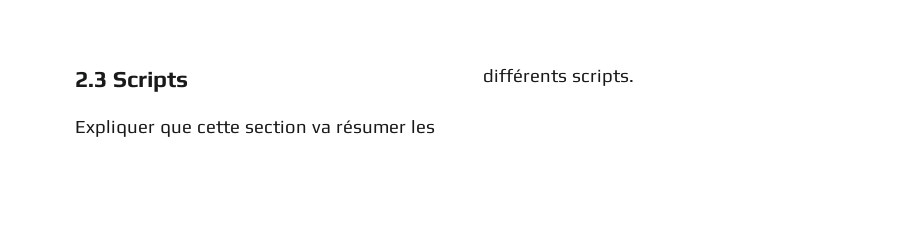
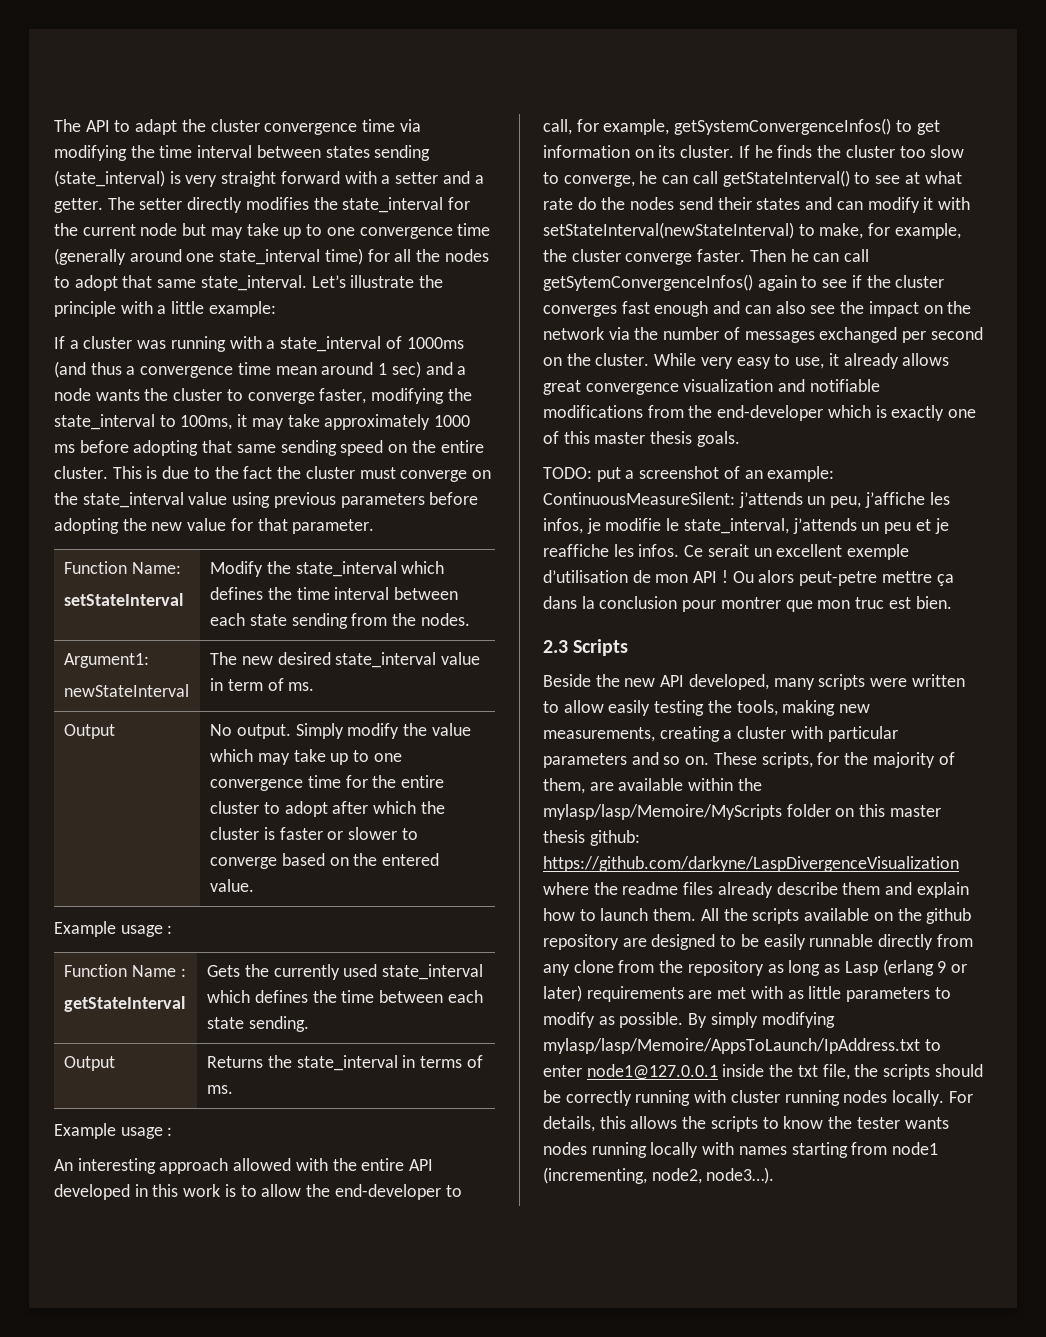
[75,71,189,92] [75,120,435,137] [483,68,634,86] 2.3 Scripts // Expliquer que cette section va résumer les différents scripts. -> [54,119,421,135] [54,145,431,161] [54,170,484,187] [54,197,471,213] [54,223,491,239] [54,248,489,265] [54,275,444,291] [54,301,276,317] [54,336,464,352] [54,361,467,378] [54,388,472,404] [54,414,471,430] [54,440,484,456] [54,466,491,482] [54,492,479,508] [54,518,375,534] [64,561,181,574] [64,593,184,606] [210,561,445,577] [210,587,459,600] [210,613,470,629] [64,653,150,668] [64,684,190,697] [210,652,481,668] [210,678,315,691] [64,724,116,739] [210,723,471,739] [210,749,402,765] [210,775,445,791] [210,801,445,817] [210,827,418,840] [210,853,440,869] [210,879,255,892] [54,921,173,937] [64,964,186,977] [64,996,186,1012] [207,964,484,980] [207,990,483,1003] [207,1016,309,1032] [64,1056,116,1071] [207,1055,483,1071] [207,1085,234,1094] [54,1123,173,1139] [54,1158,434,1174] [54,1184,462,1200] [543,118,940,135] [543,145,965,158] [543,170,962,187] [543,197,970,213] [543,222,961,239] [543,249,870,265] [543,274,945,291] [543,301,972,317] [543,327,983,343] [543,353,950,369] [543,379,880,395] [543,405,977,421] [543,431,740,447] [543,466,835,482] [543,492,950,508] [543,518,949,534] [543,544,910,560] [543,570,954,586] [543,596,952,612] [543,639,629,656] [543,674,965,690] [543,700,871,716] [543,726,898,742] [543,752,955,768] [543,778,762,794] [543,804,941,820] [543,830,640,846] [543,856,959,872] [543,882,969,898] [543,908,972,924] [543,934,973,950] [543,959,967,976] [543,985,951,1002] [543,1012,835,1028] [543,1038,941,1054] [543,1064,983,1080] [543,1090,973,1106] [543,1116,949,1132] [543,1142,939,1158] [543,1167,775,1184] The API to adapt the cluster convergence time via modifying the time interval between states sending (state_interval) is very straight forward with a setter and a getter. The setter directly modifies the state_interval for the current node but may take up to one convergence time (generally around one state_interval time) for all the nodes to adopt that same state_interval. Let’s illustrate the principle with a little example: // If a cluster was running with a state_interval of 1000ms (and thus a convergence time mean around 1 sec) and a node wants the cluster to converge faster, modifying the state_interval to 100ms, it may take approximately 1000 ms before adopting that same sending speed on the entire cluster. This is due to the fact the cluster must converge on the state_interval value using previous parameters before adopting the new value for that parameter. // Function Name: // setStateInterval | Modify the state_interval which defines the time interval between each state sending from the nodes. // Argument1: // newStateInterval | The new desired state_interval value in term of ms. // Output | No output. Simply modify the value which may take up to one convergence time for the entire cluster to adopt after which the cluster is faster or slower to converge based on the entered value. // Example usage : // Function Name : // getStateInterval | Gets the currently used state_interval which defines the time between each state sending. // Output | Returns the state_interval in terms of ms. // Example usage : // An interesting approach allowed with the entire API developed in this work is to allow the end-developer to call, for example, getSystemConvergenceInfos() to get information on its cluster. If he finds the cluster too slow to converge, he can call getStateInterval() to see at what rate do the nodes send their states and can modify it with setStateInterval(newStateInterval) to make, for example, the cluster converge faster. Then he can call getSytemConvergenceInfos() again to see if the cluster converges fast enough and can also see the impact on the network via the number of messages exchanged per second on the cluster. While very easy to use, it already allows great convergence visualization and notifiable modifications from the end-developer which is exactly one of this master thesis goals. // TODO: put a screenshot of an example: ContinuousMeasureSilent: j’attends un peu, j’affiche les infos, je modifie le state_interval, j’attends un peu et je reaffiche les infos. Ce serait un excellent exemple d’utilisation de mon API ! Ou alors peut-petre mettre ça dans la conclusion pour montrer que mon truc est bien. // 2.3 Scripts // Beside the new API developed, many scripts were written to allow easily testing the tools, making new measurements, creating a cluster with particular parameters and so on. These scripts, for the majority of them, are available within the mylasp/lasp/Memoire/MyScripts folder on this master thesis github: https://github.com/darkyne/LaspDivergenceVisualization where the readme files already describe them and explain how to launch them. All the scripts available on the github repository are designed to be easily runnable directly from any clone from the repository as long as Lasp (erlang 9 or later) requirements are met with as little parameters to modify as possible. By simply modifying mylasp/lasp/Memoire/AppsToLaunch/IpAddress.txt to enter node1@127.0.0.1 inside the txt file, the scripts should be correctly running with cluster running nodes locally. For details, this allows the scripts to know the tester wants nodes running locally with names starting from node1 (incrementing, node2, node3…).

